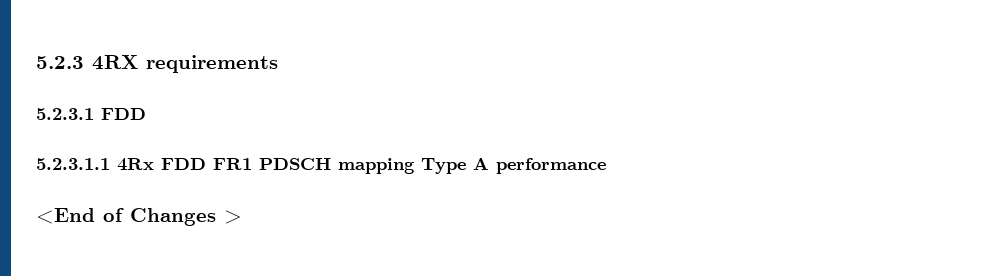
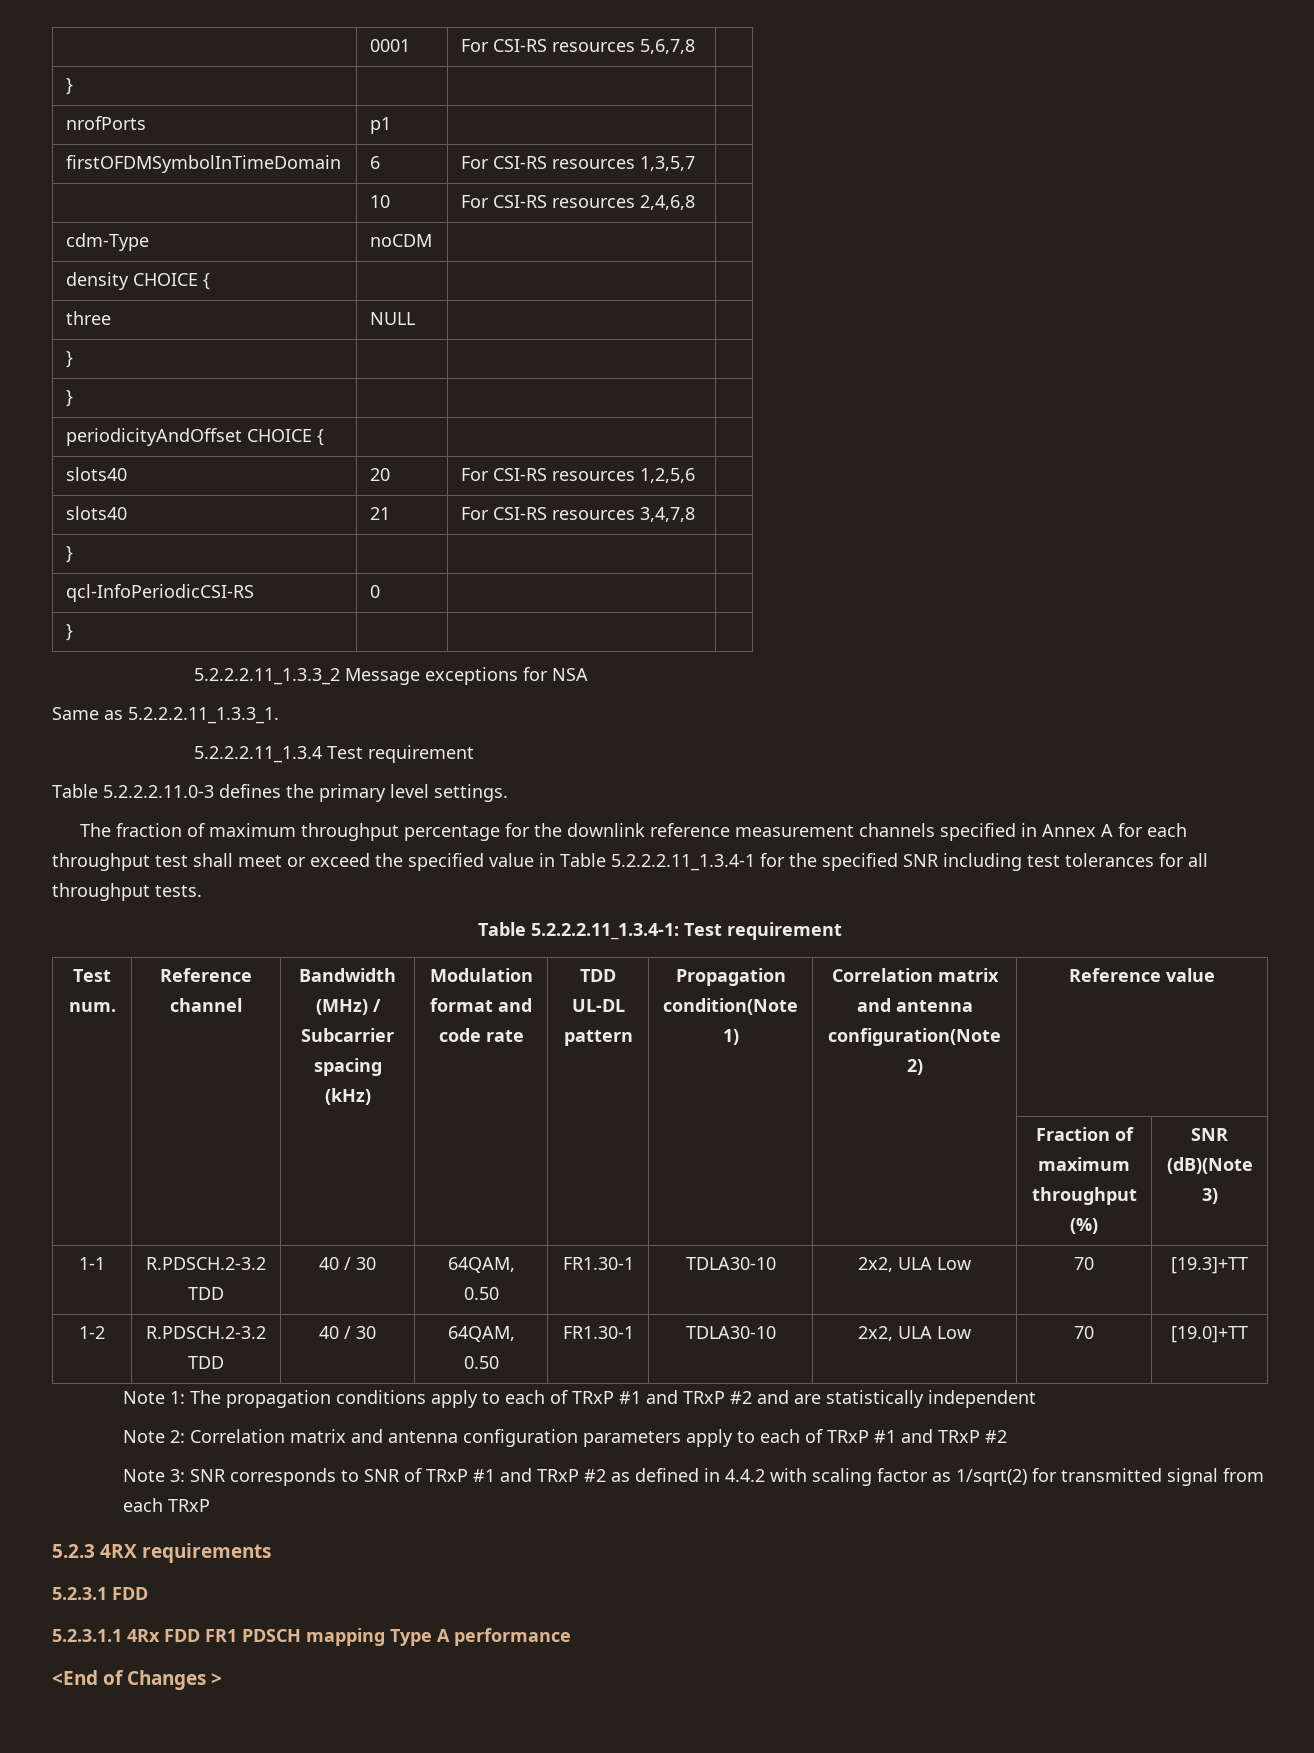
(36, 62) none -> [370,39,411,52] [461,39,696,54] [66,78,74,95] [66,116,147,130] [370,117,392,134] [66,155,342,173] [370,156,381,169] [461,156,696,171] [370,195,391,208] [461,195,696,210] [66,233,150,251] [370,234,433,247] [66,272,211,290] [66,311,112,325] [370,312,416,325] [66,351,74,368] [66,390,74,407] [66,428,325,446] [66,467,128,481] [370,468,391,481] [461,468,696,483] [66,506,128,520] [370,507,391,520] [461,507,696,522] [66,546,74,563] [66,584,255,602] [370,585,381,598] [66,624,74,641] [193,667,588,685] [52,707,279,724] [193,745,474,763] [52,784,508,802] [80,823,1188,841] [52,853,1208,871] [52,883,202,901] [478,922,842,940] [73,969,111,982] [68,1002,116,1012] [160,968,252,982] [170,998,242,1012] [299,968,396,982] [315,999,381,1015] [301,1028,394,1042] [313,1058,382,1076] [324,1088,371,1105] [429,968,533,982] [430,998,532,1012] [438,1028,524,1042] [580,969,616,982] [571,999,625,1012] [563,1030,633,1046] [675,968,786,986] [663,998,798,1015] [722,1029,739,1045] [831,968,999,982] [856,998,973,1012] [828,1028,1001,1046] [906,1059,923,1075] [1069,968,1215,982] [1035,1127,1134,1141] [1038,1157,1130,1171] [1031,1187,1137,1205] [1070,1218,1098,1234] [1191,1128,1228,1141] [1166,1157,1253,1174] [1201,1188,1218,1204] [79,1257,105,1270] [146,1257,266,1270] [188,1287,224,1300] [319,1257,376,1270] [447,1257,515,1273] [463,1287,499,1300] [562,1257,634,1270] [685,1257,776,1270] [858,1257,971,1272] [1074,1257,1094,1270] [1171,1257,1248,1274] [79,1326,105,1339] [146,1326,266,1339] [188,1356,224,1369] [319,1326,376,1339] [447,1326,515,1342] [463,1356,499,1369] [562,1326,634,1339] [685,1326,776,1339] [858,1326,971,1341] [1074,1326,1094,1339] [1171,1326,1248,1343] [122,1390,1036,1408] [122,1429,1007,1447] [122,1468,1264,1486] [122,1498,210,1512] | 0001 | For CSI-RS resources 5,6,7,8 | // } | | | // nrofPorts | p1 | | // firstOFDMSymbolInTimeDomain | 6 | For CSI-RS resources 1,3,5,7 | // | 10 | For CSI-RS resources 2,4,6,8 | // cdm-Type | noCDM | | // density CHOICE { | | | // three | NULL | | // } | | | // } | | | // periodicityAndOffset CHOICE { | | | // slots40 | 20 | For CSI-RS resources 1,2,5,6 | // slots40 | 21 | For CSI-RS resources 3,4,7,8 | // } | | | // qcl-InfoPeriodicCSI-RS | 0 | | // } | | | // 5.2.2.2.11_1.3.3_2 Message exceptions for NSA // Same as 5.2.2.2.11_1.3.3_1. // 5.2.2.2.11_1.3.4 Test requirement // Table 5.2.2.2.11.0-3 defines the primary level settings. // The fraction of maximum throughput percentage for the downlink reference measurement channels specified in Annex A for each throughput test shall meet or exceed the specified value in Table 5.2.2.2.11_1.3.4-1 for the specified SNR including test tolerances for all throughput tests. // Table 5.2.2.2.11_1.3.4-1: Test requirement // Test num. | Reference channel | Bandwidth (MHz) / Subcarrier spacing (kHz) | Modulation format and code rate | TDD UL-DL pattern | Propagation condition(Note 1) | Correlation matrix and antenna configuration(Note 2) | Reference value // | | | | | | | Fraction of maximum throughput (%) | SNR (dB)(Note 3) // 1-1 | R.PDSCH.2-3.2 TDD | 40 / 30 | 64QAM, 0.50 | FR1.30-1 | TDLA30-10 | 2x2, ULA Low | 70 | [19.3]+TT // 1-2 | R.PDSCH.2-3.2 TDD | 40 / 30 | 64QAM, 0.50 | FR1.30-1 | TDLA30-10 | 2x2, ULA Low | 70 | [19.0]+TT // Note 1: The propagation conditions apply to each of TRxP #1 and TRxP #2 and are statistically independent // Note 2: Correlation matrix and antenna configuration parameters apply to each of TRxP #1 and TRxP #2 // Note 3: SNR corresponds to SNR of TRxP #1 and TRxP #2 as defined in 4.4.2 with scaling factor as 1/sqrt(2) for transmitted signal from each TRxP //

